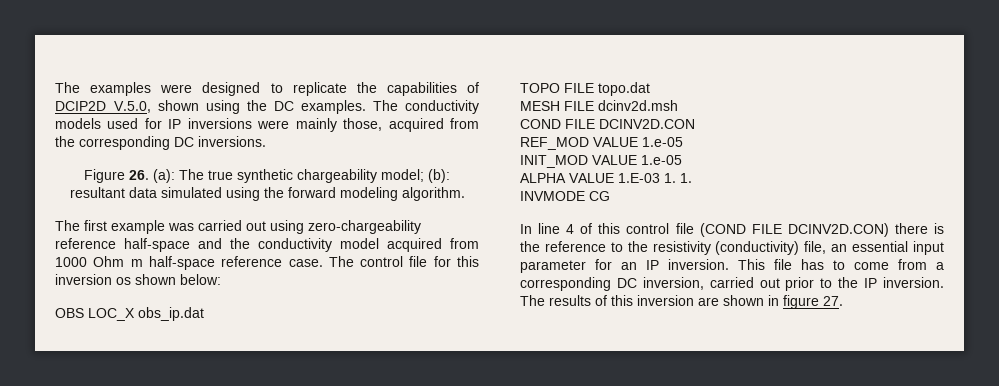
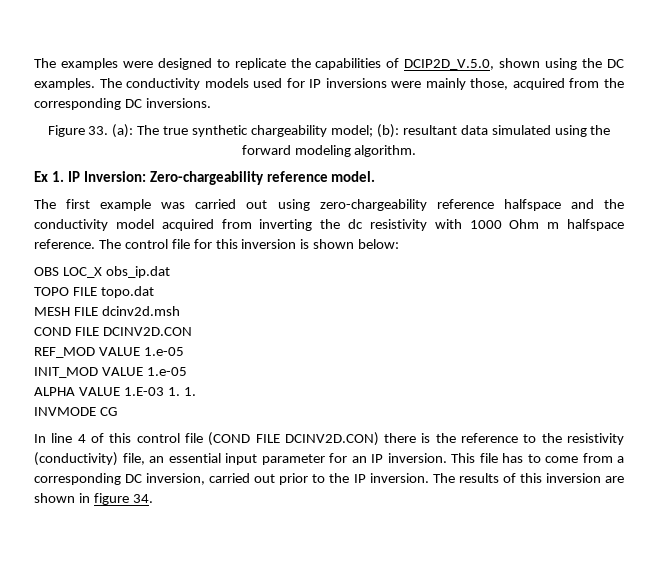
[129,170,149,180] 26. -> [88,126,109,135] 33.
(465, 194) none -> [34,171,376,185] // Ex 1. IP Inversion: Zero-chargeability reference model.
[124,238,190,252] half-space -> [503,199,561,211] halfspace
[55,256,323,270] 1000 Ohm m half-space reference case. -> [259,219,624,231] [34,239,95,249] inverting the dc resistivity with 1000 Ohm m halfspace reference.
[116,277,131,285] os -> [300,239,310,249] is
[823,296,843,306] 27. -> [132,494,153,503] 34.

